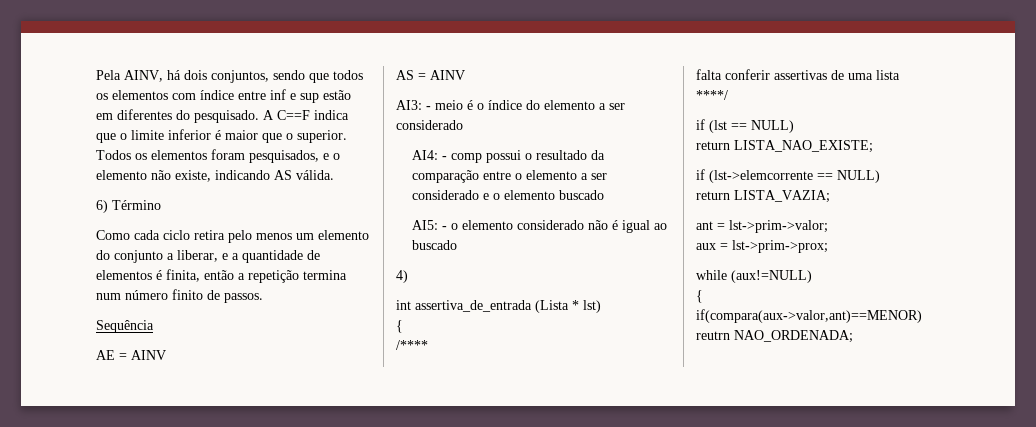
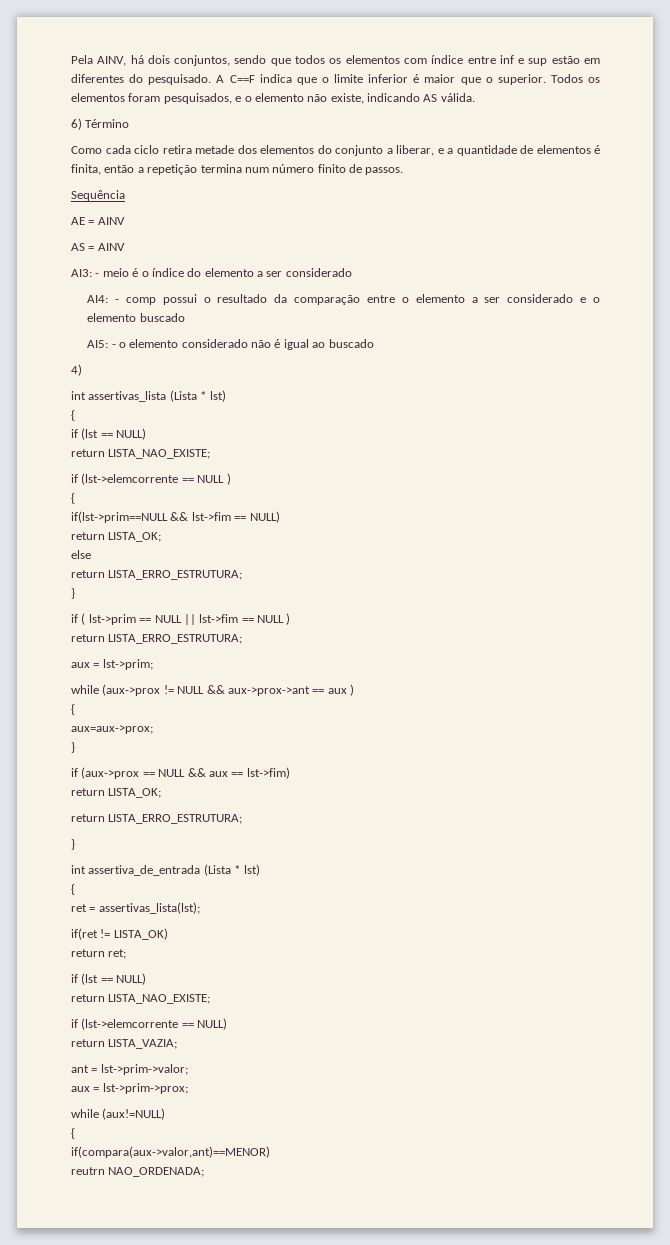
[228,230,369,243] pelo menos um elemento -> [195,145,314,154] metade dos elementos
(408, 276) none -> [71,390,226,402] [71,410,75,421] [71,428,147,440] [71,449,211,459] [71,473,231,485] [71,493,75,504] [71,511,280,523] [71,532,162,542] [71,550,91,559] [71,570,243,580] [71,588,75,599] [71,613,291,625] [71,634,243,644] [71,659,153,670] [71,684,354,696] [71,704,75,715] [71,725,153,734] [71,742,75,753] [71,767,290,779] [71,788,162,798] [71,814,243,824] [71,839,75,850] // int assertivas_lista (Lista * lst) // { // if (lst == NULL) // return LISTA_NAO_EXISTE; // if (lst->elemcorrente == NULL ) // { // if(lst->prim==NULL && lst->fim == NULL) // return LISTA_OK; // else // return LISTA_ERRO_ESTRUTURA; // } // if ( lst->prim == NULL || lst->fim == NULL ) // return LISTA_ERRO_ESTRUTURA; // aux = lst->prim; // while (aux->prox != NULL && aux->prox->ant == aux ) // { // aux=aux->prox; // } // if (aux->prox == NULL && aux == lst->fim) // return LISTA_OK; // return LISTA_ERRO_ESTRUTURA; // }
[396,340,428,350] [696,69,900,80] [696,90,728,100] /**** // falta conferir assertivas de uma lista // ****/ -> [71,902,200,914] [71,928,168,940] [71,949,127,959] ret = assertivas_lista(lst); // if(ret != LISTA_OK) // return ret;

